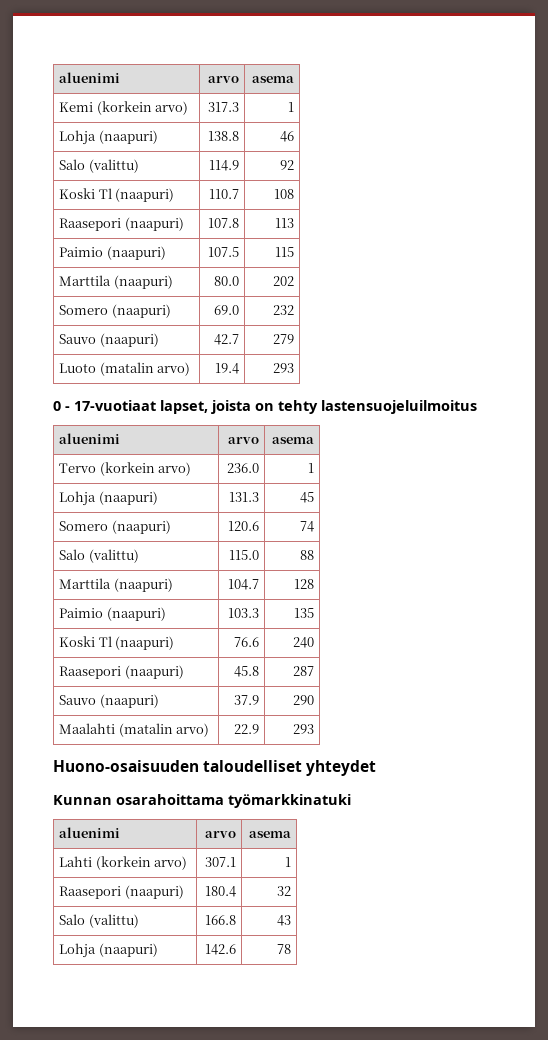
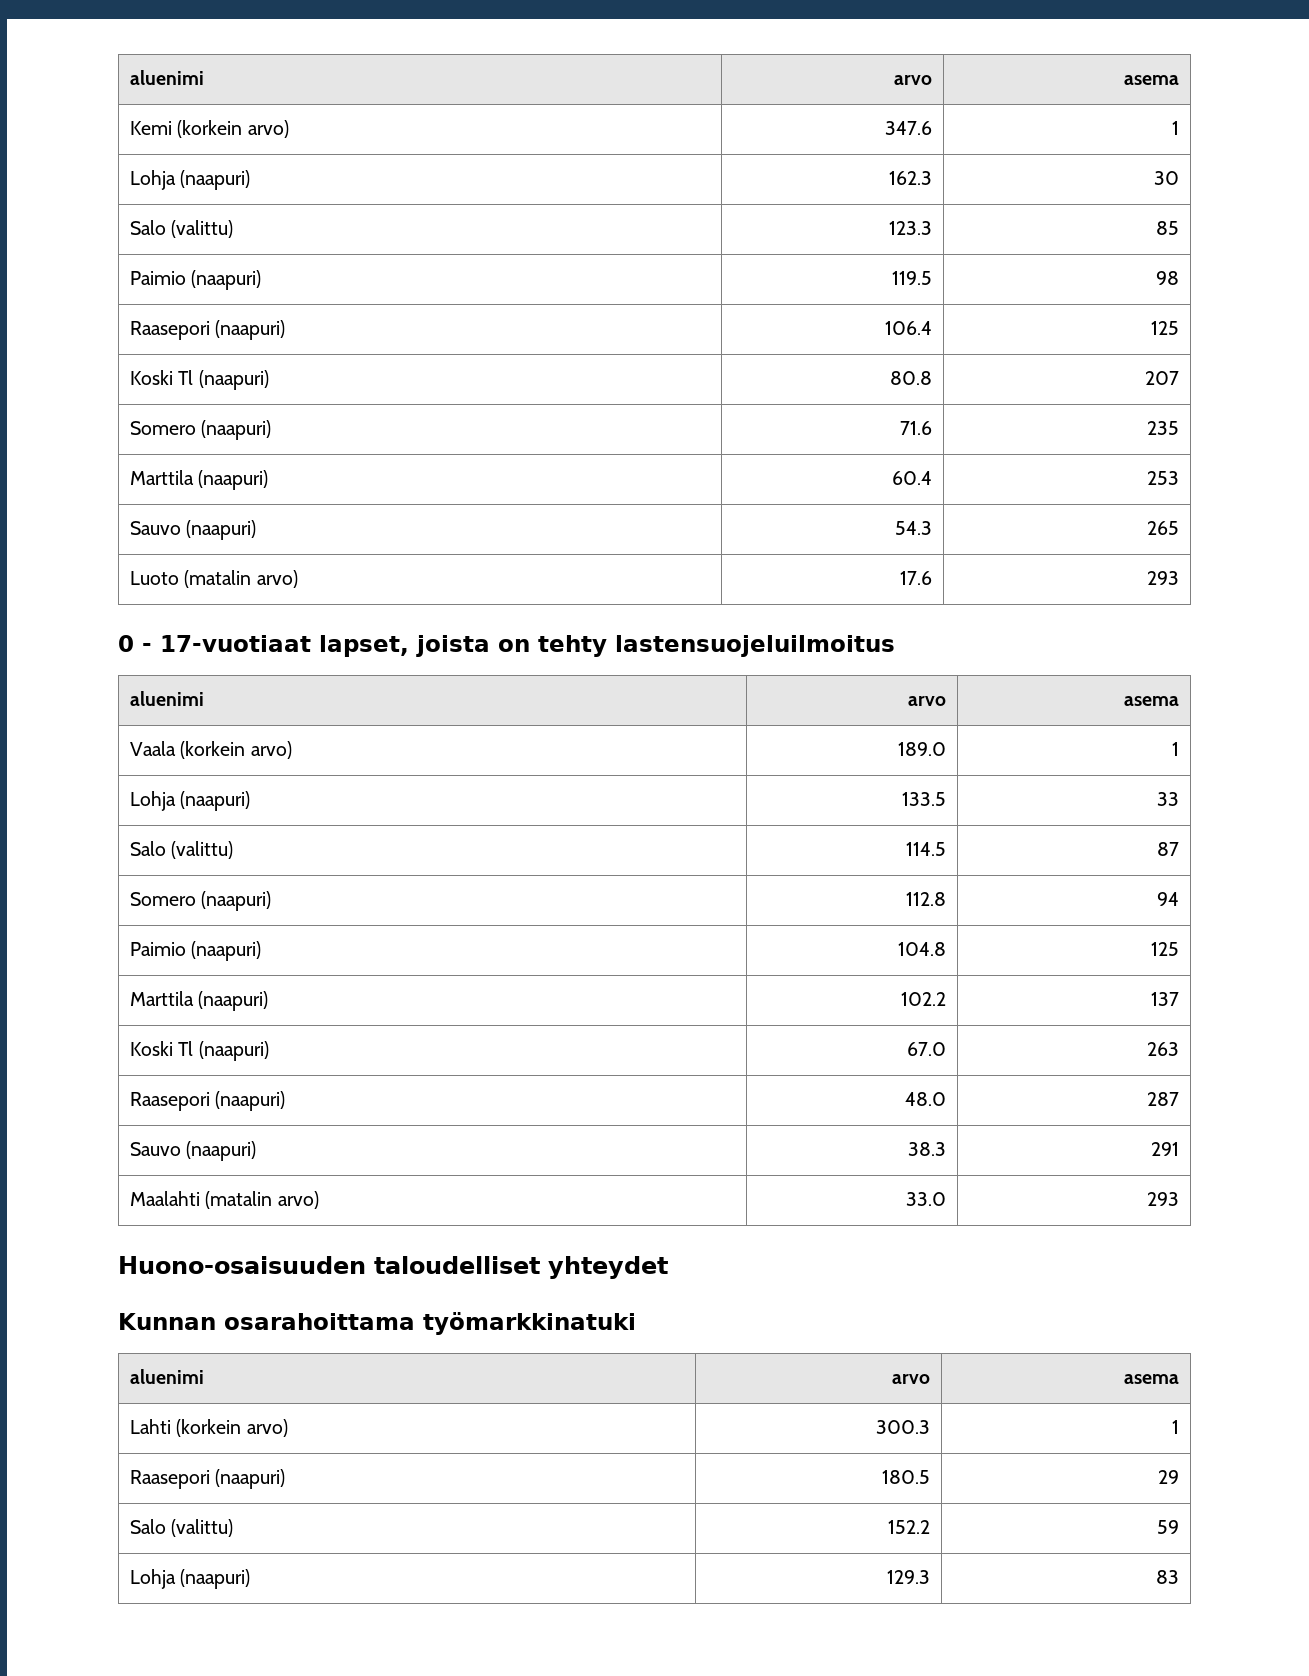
[207,102,239,112] [287,102,294,112] [59,130,158,145] [207,131,239,141] [279,131,294,142] [59,159,139,173] [208,160,239,171] [279,160,294,170] [59,188,175,202] [208,189,239,199] [273,189,294,199] [59,217,184,231] [207,218,239,228] [274,218,294,228] [59,246,166,260] [207,247,239,257] [274,247,294,257] [59,275,173,289] [213,276,239,286] [272,276,294,286] [59,304,171,318] [213,305,239,315] [272,305,294,315] [59,333,159,347] [213,334,239,345] [272,334,294,344] 317.3 | 1 // Lohja (naapuri) | 138.8 | 46 // Salo (valittu) | 114.9 | 92 // Koski Tl (naapuri) | 110.7 | 108 // Raasepori (naapuri) | 107.8 | 113 // Paimio (naapuri) | 107.5 | 115 // Marttila (naapuri) | 80.0 | 202 // Somero (naapuri) | 69.0 | 232 // Sauvo (naapuri) | 42.7 | 279 -> [884,121,932,135] [1171,121,1179,135] [130,170,251,190] [888,171,932,185] [1153,171,1179,185] [130,220,234,238] [888,221,932,235] [1155,221,1179,235] [130,270,262,290] [891,271,932,285] [1155,271,1179,285] [130,320,286,340] [884,321,932,335] [1150,321,1179,335] [130,370,269,390] [889,371,932,385] [1144,371,1179,385] [130,420,272,440] [899,421,932,435] [1146,421,1179,435] [130,470,269,490] [891,471,932,485] [1146,471,1179,485] [130,520,257,540] [894,521,932,535] [1146,521,1179,535] 347.6 | 1 // Lohja (naapuri) | 162.3 | 30 // Salo (valittu) | 123.3 | 85 // Paimio (naapuri) | 119.5 | 98 // Raasepori (naapuri) | 106.4 | 125 // Koski Tl (naapuri) | 80.8 | 207 // Somero (naapuri) | 71.6 | 235 // Marttila (naapuri) | 60.4 | 253 // Sauvo (naapuri) | 54.3 | 265
[214,363,239,374] 19.4 -> [899,571,932,585] 17.6
[59,462,192,476] [226,463,259,473] [307,463,314,473] [59,491,158,506] [228,492,259,502] [299,492,314,503] [59,520,171,534] [227,521,259,531] [299,521,314,532] [59,549,139,563] [228,550,259,560] [299,550,314,560] [59,578,173,592] [227,579,259,590] [293,579,314,589] [59,607,166,621] [227,608,259,618] [293,608,314,618] [59,636,175,650] [233,637,259,647] [292,637,314,648] [59,665,184,679] [233,666,259,677] Tervo (korkein arvo) | 236.0 | 1 // Lohja (naapuri) | 131.3 | 45 // Somero (naapuri) | 120.6 | 74 // Salo (valittu) | 115.0 | 88 // Marttila (naapuri) | 104.7 | 128 // Paimio (naapuri) | 103.3 | 135 // Koski Tl (naapuri) | 76.6 | 240 // Raasepori (naapuri) | 45.8 -> [130,741,292,759] [897,742,946,756] [1171,742,1179,756] [130,791,251,811] [901,792,946,806] [1156,792,1179,806] [130,841,234,859] [905,842,946,856] [1156,842,1179,856] [130,891,272,911] [905,892,946,906] [1156,892,1179,906] [130,941,262,961] [897,942,946,956] [1150,942,1179,956] [130,991,269,1011] [900,992,946,1006] [1150,992,1179,1006] [130,1041,269,1061] [906,1042,946,1056] [1146,1042,1179,1056] [130,1091,286,1111] [904,1092,946,1106] Vaala (korkein arvo) | 189.0 | 1 // Lohja (naapuri) | 133.5 | 33 // Salo (valittu) | 114.5 | 87 // Somero (naapuri) | 112.8 | 94 // Paimio (naapuri) | 104.8 | 125 // Marttila (naapuri) | 102.2 | 137 // Koski Tl (naapuri) | 67.0 | 263 // Raasepori (naapuri) | 48.0
[233,695,259,705] [292,695,314,705] 37.9 | 290 -> [907,1142,946,1156] [1150,1142,1179,1156] 38.3 | 291
[233,724,259,734] 22.9 -> [905,1192,946,1206] 33.0
[204,857,236,867] 307.1 -> [875,1420,930,1434] 300.3
[204,886,236,897] [276,886,291,896] [59,914,139,928] [204,915,236,925] [276,915,291,926] [59,943,158,958] [204,944,236,955] [276,944,291,954] 180.4 | 32 // Salo (valittu) | 166.8 | 43 // Lohja (naapuri) | 142.6 | 78 -> [881,1470,930,1484] [1157,1470,1179,1484] [130,1519,234,1537] [887,1520,930,1534] [1156,1520,1179,1534] [130,1569,251,1589] [886,1570,930,1584] [1155,1570,1179,1584] 180.5 | 29 // Salo (valittu) | 152.2 | 59 // Lohja (naapuri) | 129.3 | 83

